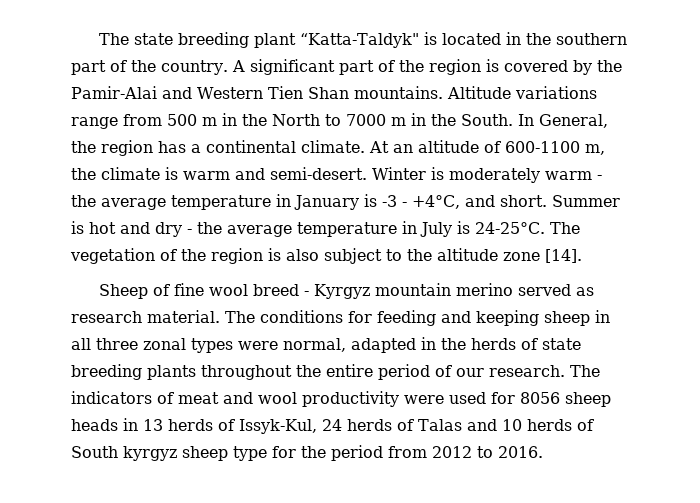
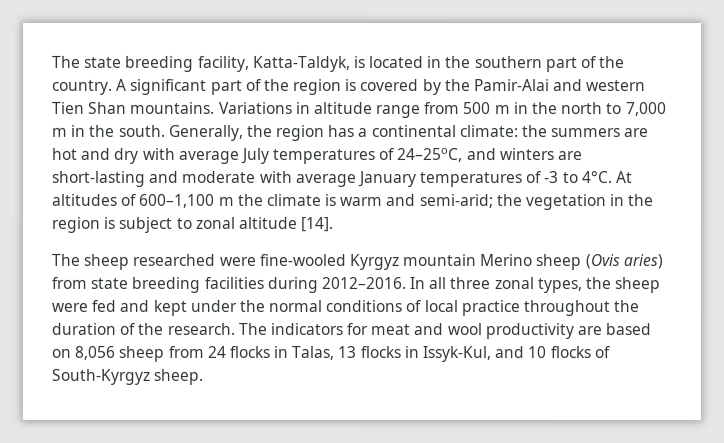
[253,33,419,48] plant “Katta-Taldyk" -> [197,55,351,72] facility, Katta-Taldyk,
[197,87,263,99] Western -> [586,80,647,92] western
[446,86,597,99] Altitude variations -> [218,101,373,115] Variations in altitude
[272,113,608,128] North to 7000 m in the South. In General, -> [561,102,667,117] [52,124,244,141] north to 7,000 m in the south. Generally,
[301,140,605,155] climate. At an altitude of 600-1100 m, -> [459,125,650,138] [52,147,584,165] [52,170,634,188] [52,193,235,208] climate: the summers are hot and dry with average July temperatures of 24–25oC, and winters are short-lasting and moderate with average January temperatures of -3 to 4°C. At altitudes of 600–1,100 m
[270,167,602,183] [71,194,620,210] [71,221,580,237] [70,248,319,264] semi-desert. Winter is moderately warm - the average temperature in January is -3 - +4°C, and short. Summer is hot and dry - the average temperature in July is 24-25°C. The vegetation of the region is also -> [419,194,655,211] [51,216,117,233] semi-arid; the vegetation in the region is
[407,248,582,263] [98,283,594,299] [71,310,610,326] [71,337,581,353] [71,364,484,380] the altitude zone [14]. // Sheep of fine wool breed - Kyrgyz mountain merino served as research material. The conditions for feeding and keeping sheep in all three zonal types were normal, adapted in the herds of state breeding plants throughout the entire period of our -> [194,216,335,232] [51,253,663,271] [51,276,661,294] [51,299,640,317] [51,322,164,335] zonal altitude [14]. // The sheep researched were fine-wooled Kyrgyz mountain Merino sheep (Ovis aries) from state breeding facilities during 2012–2016. In all three zonal types, the sheep were fed and kept under the normal conditions of local practice throughout the duration of the
[157,392,174,404] of -> [346,322,369,336] for
[404,392,611,407] [71,418,594,434] [71,445,543,461] were used for 8056 sheep heads in 13 herds of Issyk-Kul, 24 herds of Talas and 10 herds of South kyrgyz sheep type for the period from 2012 to 2016. -> [577,323,652,336] [51,345,610,363] [51,368,204,385] are based on 8,056 sheep from 24 flocks in Talas, 13 flocks in Issyk-Kul, and 10 flocks of South-Kyrgyz sheep.

